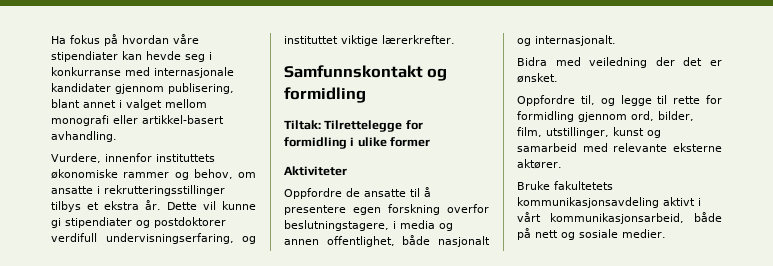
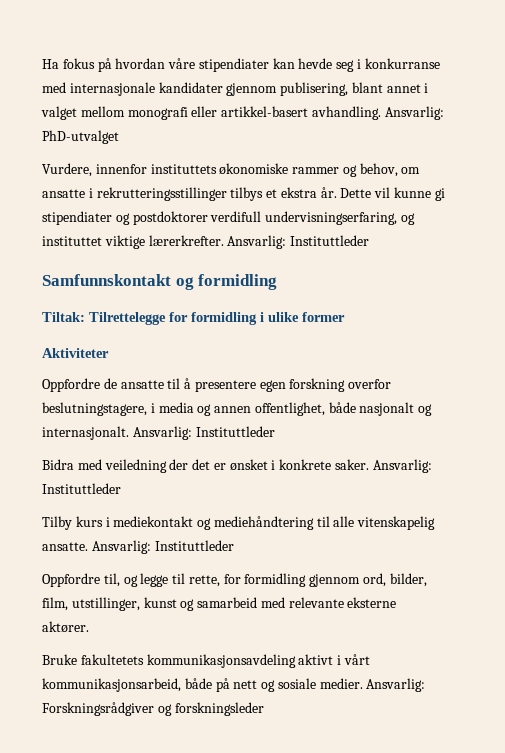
(117, 136) none -> [384,106,444,120] [42,130,119,144] Ansvarlig: PhD-utvalget
(455, 39) none -> [227,235,370,249] Ansvarlig: Instituttleder
(616, 40) none -> [132,426,275,440] Ansvarlig: Instituttleder
[517,73,558,83] ønsket. -> [229,459,432,473] [42,483,121,494] [42,516,436,530] [42,540,234,554] ønsket i konkrete saker. Ansvarlig: Instituttleder // Tilby kurs i mediekontakt og mediehåndtering til alle vitenskapelig ansatte. Ansvarlig: Instituttleder
[673,96,701,104] rette -> [188,575,220,587] rette,
(666, 233) none -> [366,678,426,692] [42,702,264,716] Ansvarlig: Forskningsrådgiver og forskningsleder

